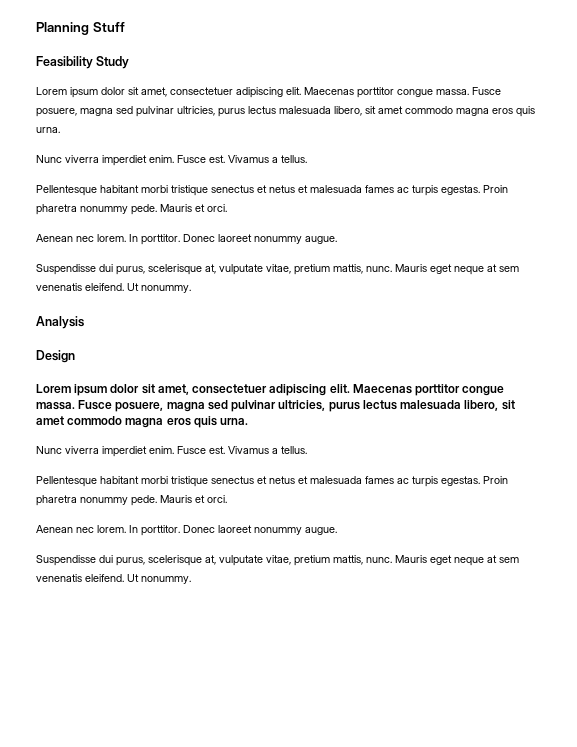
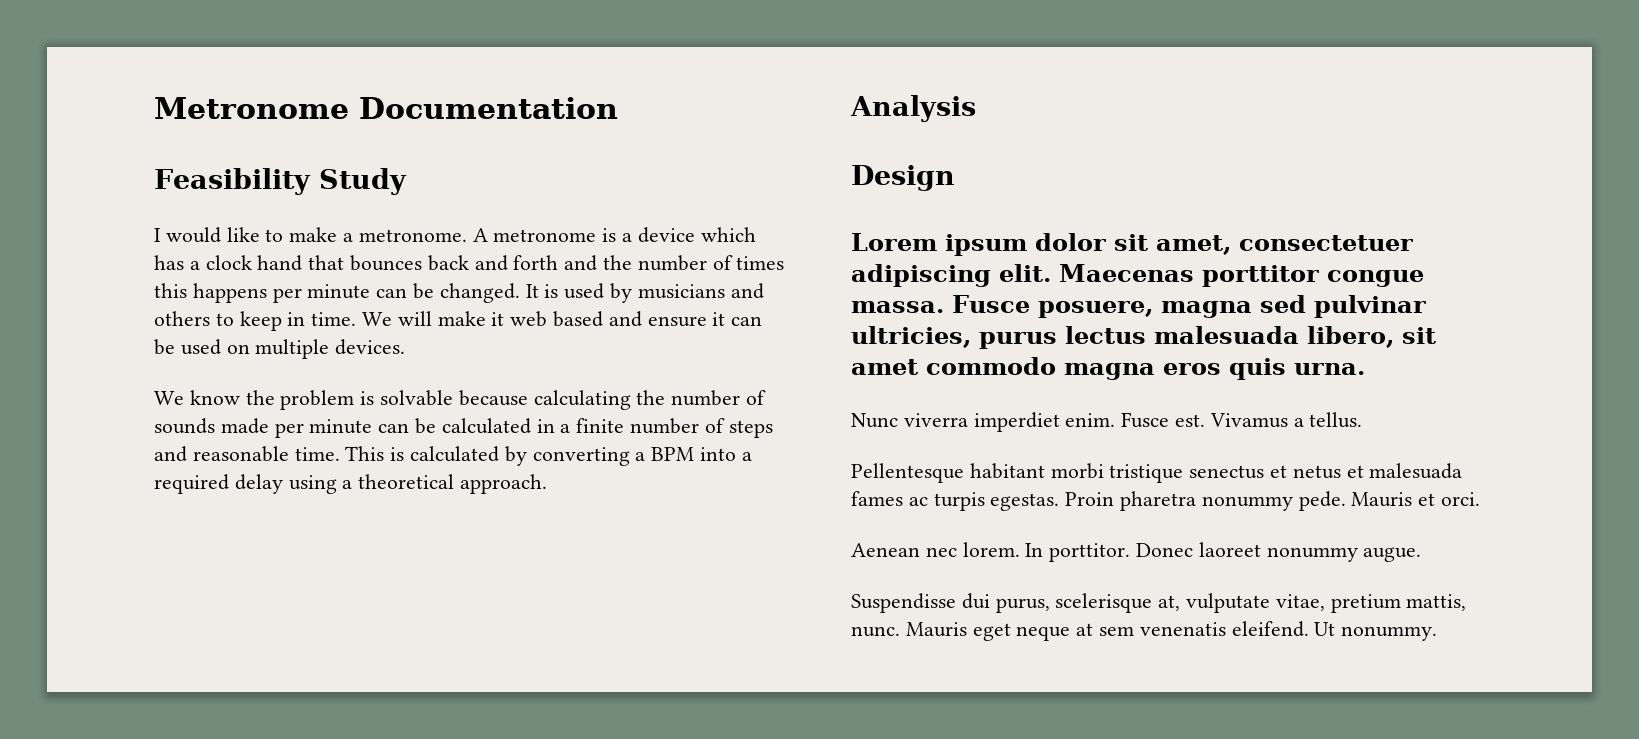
[36,22,125,35] Planning Stuff -> [154,97,618,119] Metronome Documentation
[36,87,501,98] [36,106,535,117] [36,127,60,133] [36,155,307,166] [36,185,508,196] [36,204,227,215] [36,234,337,245] [36,264,519,275] [36,283,191,293] Lorem ipsum dolor sit amet, consectetuer adipiscing elit. Maecenas porttitor congue massa. Fusce posuere, magna sed pulvinar ultricies, purus lectus malesuada libero, sit amet commodo magna eros quis urna. // Nunc viverra imperdiet enim. Fusce est. Vivamus a tellus. // Pellentesque habitant morbi tristique senectus et netus et malesuada fames ac turpis egestas. Proin pharetra nonummy pede. Mauris et orci. // Aenean nec lorem. In porttitor. Donec laoreet nonummy augue. // Suspendisse dui purus, scelerisque at, vulputate vitae, pretium mattis, nunc. Mauris eget neque at sem venenatis eleifend. Ut nonummy. -> [154,227,756,243] [154,255,785,271] [154,283,764,303] [154,311,763,331] [154,339,406,359] [154,390,767,410] [154,418,773,438] [154,446,752,466] [154,474,548,494] I would like to make a metronome. A metronome is a device which has a clock hand that bounces back and forth and the number of times this happens per minute can be changed. It is used by musicians and others to keep in time. We will make it web based and ensure it can be used on multiple devices. // We know the problem is solvable because calculating the number of sounds made per minute can be calculated in a finite number of steps and reasonable time. This is calculated by converting a BPM into a required delay using a theoretical approach.

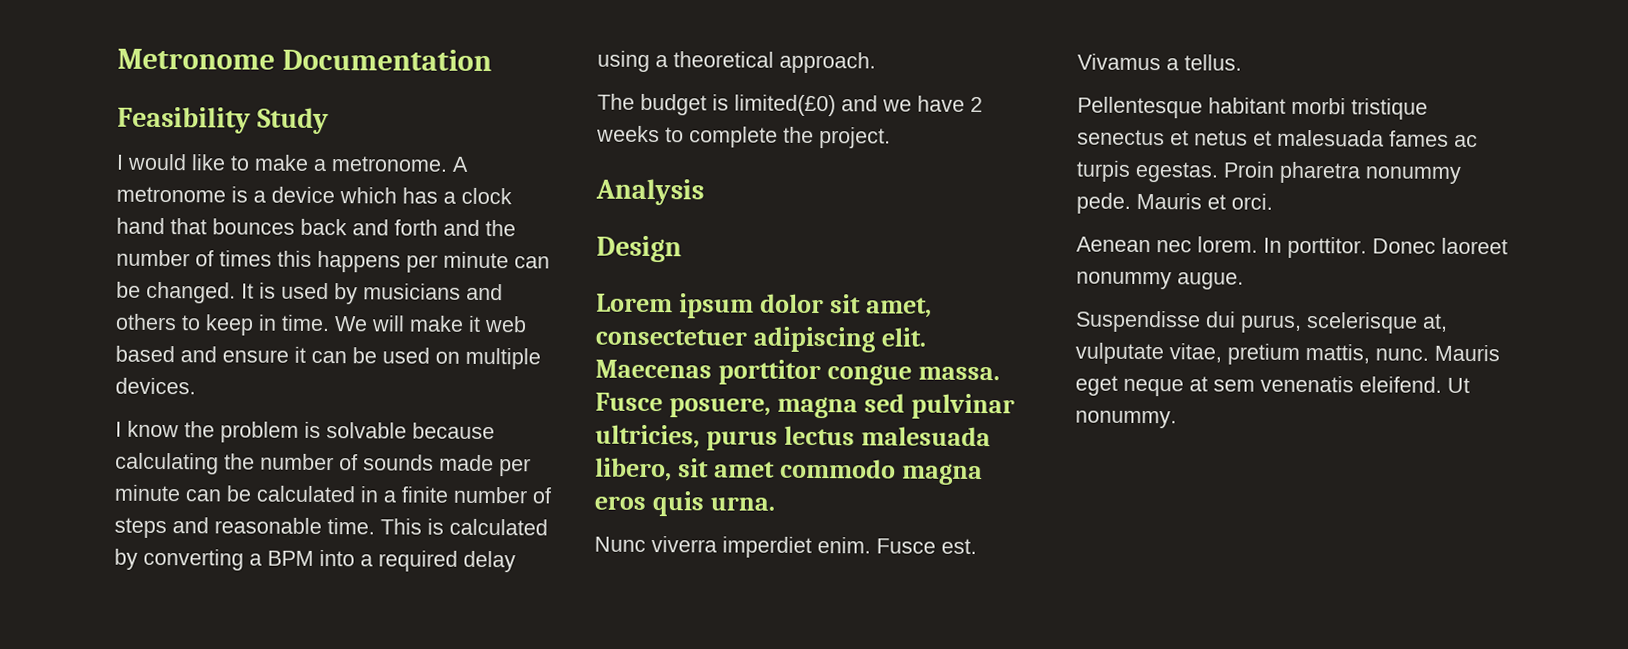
[154,391,184,405] We -> [115,421,122,437] I
(548, 484) none -> [597,93,983,117] [596,125,891,149] // The budget is limited(£0) and we have 2 weeks to complete the project.

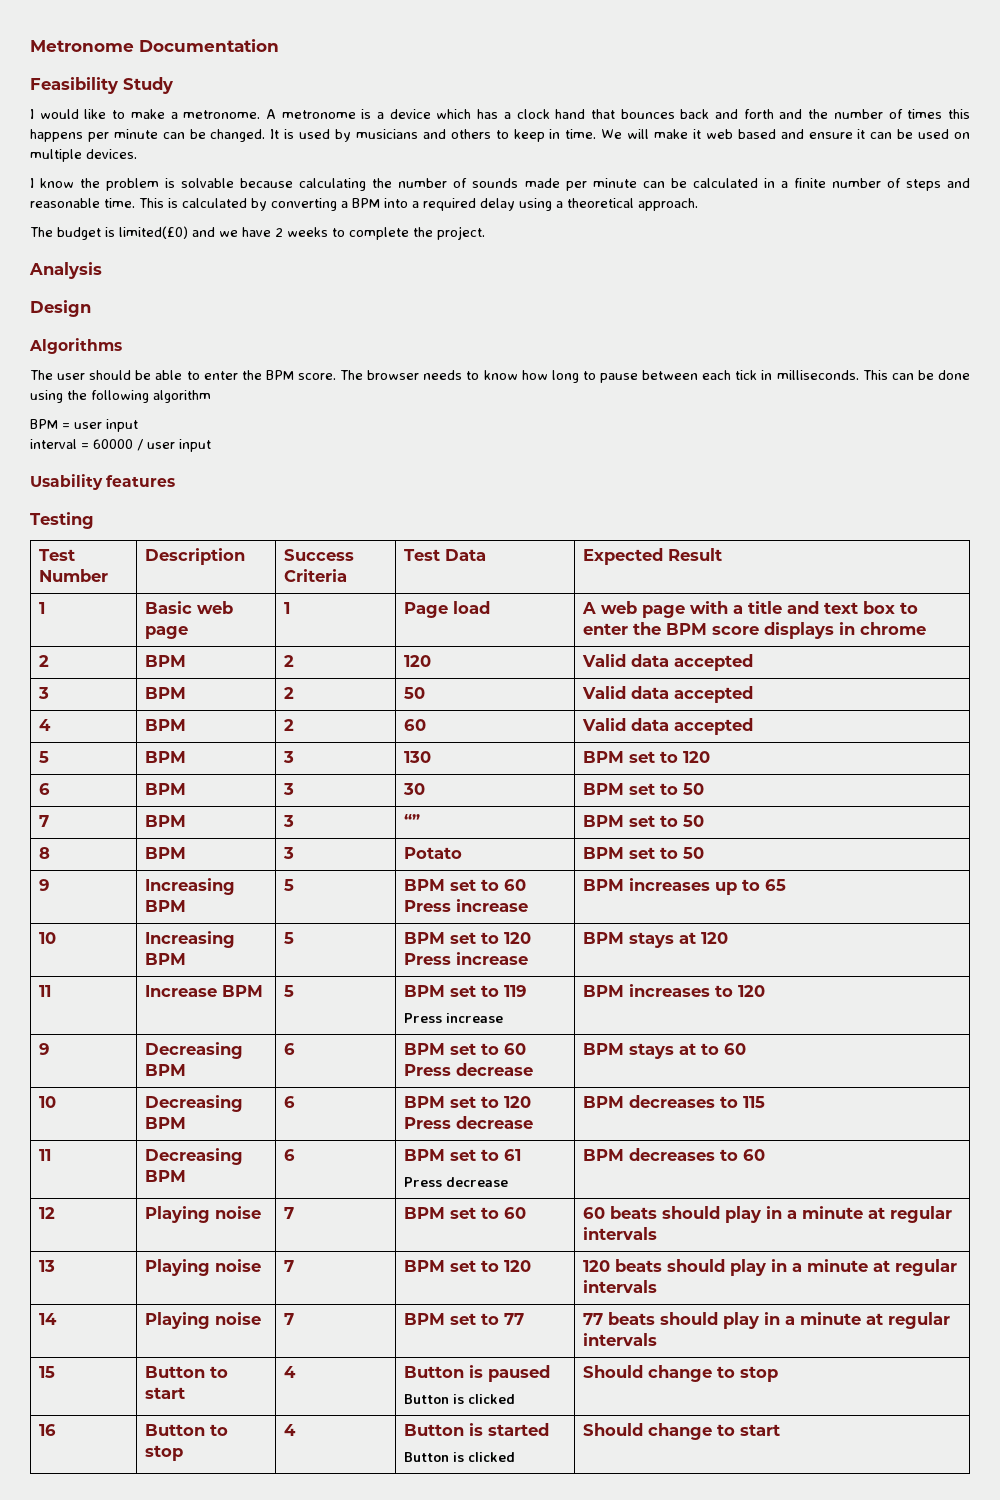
[596,293,932,319] [595,326,926,353] [595,359,1000,386] [595,392,1015,420] [595,424,991,451] [595,457,983,486] [594,491,775,517] [594,536,977,558] [1077,53,1242,71] [1077,96,1428,120] [1077,129,1478,148] [1076,160,1461,184] [1076,192,1273,214] [1076,236,1508,259] [1076,271,1244,290] [1075,310,1448,334] [1075,342,1500,365] [1075,375,1470,397] [1075,410,1177,429] Lorem ipsum dolor sit amet, consectetuer adipiscing elit. Maecenas porttitor congue massa. Fusce posuere, magna sed pulvinar ultricies, purus lectus malesuada libero, sit amet commodo magna eros quis urna. // Nunc viverra imperdiet enim. Fusce est. Vivamus a tellus. // Pellentesque habitant morbi tristique senectus et netus et malesuada fames ac turpis egestas. Proin pharetra nonummy pede. Mauris et orci. // Aenean nec lorem. In porttitor. Donec laoreet nonummy augue. // Suspendisse dui purus, scelerisque at, vulputate vitae, pretium mattis, nunc. Mauris eget neque at sem venenatis eleifend. Ut nonummy. -> [29,338,122,354] [30,370,970,383] [30,390,211,403] [30,419,138,432] [30,439,211,452] [30,474,176,490] [30,512,94,529] [39,549,76,561] [39,569,109,582] [145,548,246,565] [284,549,355,561] [284,569,348,582] [404,549,487,561] [583,548,723,565] [39,602,46,614] [145,601,234,614] [145,626,189,639] [284,602,291,614] [404,601,491,618] [582,601,919,618] [583,622,927,639] [39,655,50,667] [145,655,187,667] [284,655,295,667] [404,655,432,667] [582,654,754,671] [38,687,50,699] [145,687,187,699] [284,687,295,699] [404,687,426,699] [582,686,754,703] [39,719,52,731] [145,719,187,731] [284,719,295,731] [404,719,427,731] [582,718,754,735] [39,751,50,763] [145,751,187,763] [283,751,295,763] [404,751,432,763] [583,751,711,763] [39,783,51,795] [145,783,187,795] [283,783,295,795] [403,783,426,795] [583,783,705,795] [39,815,50,827] [145,815,187,827] [283,815,295,827] [404,814,421,827] [583,815,705,827] [39,847,51,859] [145,847,187,859] [283,847,295,859] [404,847,463,859] [583,847,705,859] [39,879,51,891] [145,878,236,895] [145,900,187,912] [284,879,295,891] [404,879,527,891] [404,899,529,912] [583,878,787,895] [39,932,57,944] [145,931,236,948] [145,953,187,965] [284,932,295,944] [404,932,532,944] [404,952,529,965] [583,932,729,948] [39,985,52,997] [145,985,264,997] [284,985,295,997] [404,985,528,997] [404,1013,504,1023] [583,984,766,997] [39,1043,51,1055] [145,1042,244,1059] [145,1064,187,1076] [284,1043,296,1055] [404,1043,527,1055] [404,1063,534,1076] [583,1043,747,1059] [39,1096,57,1108] [145,1095,244,1112] [145,1117,187,1129] [284,1096,296,1108] [404,1096,532,1108] [404,1116,534,1129] [583,1095,766,1108] [39,1149,52,1161] [145,1148,244,1165] [145,1170,187,1182] [284,1149,296,1161] [404,1149,522,1161] [404,1177,509,1187] [583,1148,766,1161] [39,1207,56,1219] [145,1206,262,1223] [284,1207,295,1219] [404,1207,527,1219] [583,1206,953,1223] [583,1227,658,1240] [39,1260,56,1272] [145,1259,262,1276] [284,1260,295,1272] [404,1260,532,1272] [583,1259,958,1276] [583,1280,658,1293] [39,1313,58,1325] [145,1312,262,1329] [284,1313,295,1325] [404,1313,525,1325] [583,1312,951,1329] [583,1333,658,1346] [39,1366,56,1378] [145,1366,229,1378] [145,1387,186,1399] [284,1366,297,1378] [404,1365,551,1382] [404,1394,516,1404] [583,1365,779,1382] [39,1424,57,1436] [145,1424,229,1436] [145,1445,184,1461] [284,1424,297,1436] [404,1423,550,1436] [404,1452,516,1462] [583,1423,781,1440] Algorithms // The user should be able to enter the BPM score. The browser needs to know how long to pause between each tick in milliseconds. This can be done using the following algorithm // BPM = user input // interval = 60000 / user input // Usability features // Testing // Test Number | Description | Success Criteria | Test Data | Expected Result // 1 | Basic web page | 1 | Page load | A web page with a title and text box to enter the BPM score displays in chrome // 2 | BPM | 2 | 120 | Valid data accepted // 3 | BPM | 2 | 50 | Valid data accepted // 4 | BPM | 2 | 60 | Valid data accepted // 5 | BPM | 3 | 130 | BPM set to 120 // 6 | BPM | 3 | 30 | BPM set to 50 // 7 | BPM | 3 | “” | BPM set to 50 // 8 | BPM | 3 | Potato | BPM set to 50 // 9 | Increasing BPM | 5 | BPM set to 60 Press increase | BPM increases up to 65 // 10 | Increasing BPM | 5 | BPM set to 120 Press increase | BPM stays at 120 // 11 | Increase BPM | 5 | BPM set to 119 // Press increase | BPM increases to 120 // 9 | Decreasing BPM | 6 | BPM set to 60 Press decrease | BPM stays at to 60 // 10 | Decreasing BPM | 6 | BPM set to 120 Press decrease | BPM decreases to 115 // 11 | Decreasing BPM | 6 | BPM set to 61 // Press decrease | BPM decreases to 60 // 12 | Playing noise | 7 | BPM set to 60 | 60 beats should play in a minute at regular intervals // 13 | Playing noise | 7 | BPM set to 120 | 120 beats should play in a minute at regular intervals // 14 | Playing noise | 7 | BPM set to 77 | 77 beats should play in a minute at regular intervals // 15 | Button to start | 4 | Button is paused // Button is clicked | Should change to stop // 16 | Button to stop | 4 | Button is started // Button is clicked | Should change to start

